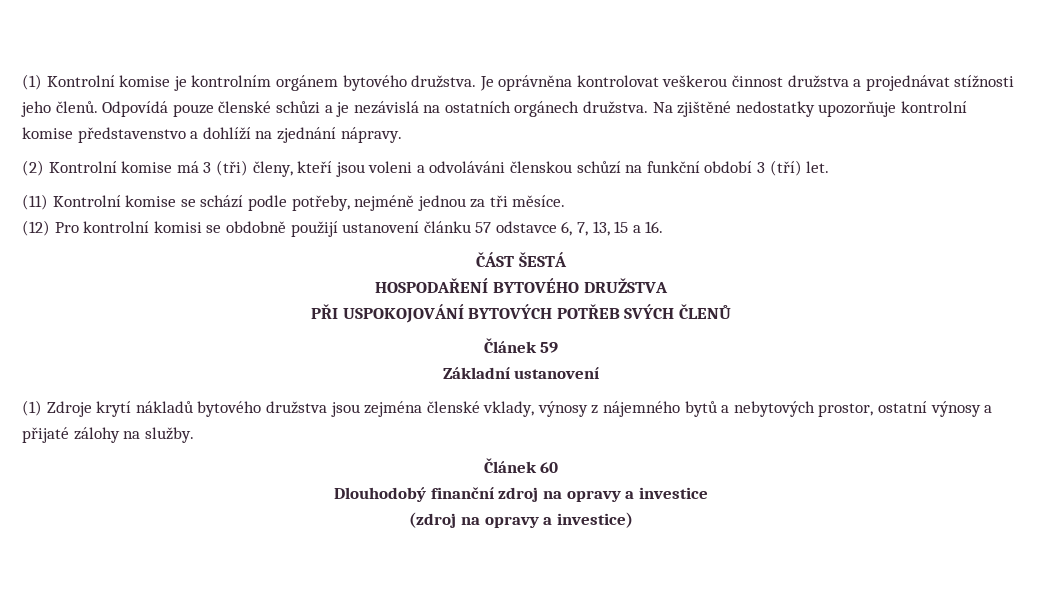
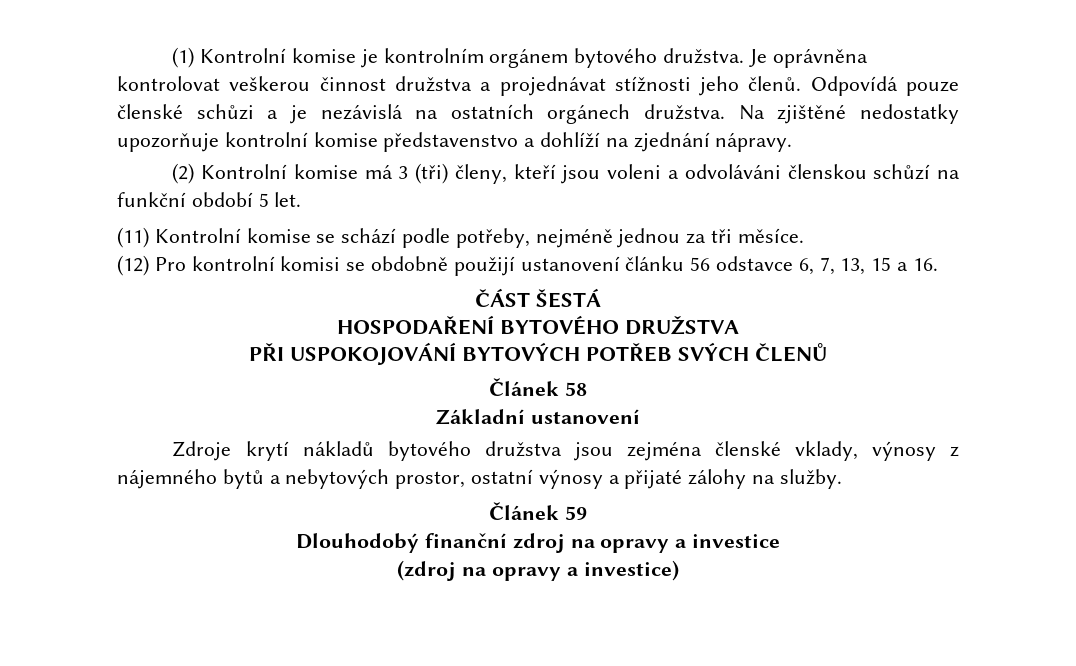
[757,160,802,176] 3 (tří) -> [258,193,269,207] 5
[475,222,492,233] 57 -> [690,257,711,271] 56
[540,342,559,353] 59 -> [564,382,587,396] 58
[22,400,42,416] (1) -> (640, 416) none
[540,462,559,473] 60 -> [564,506,587,520] 59

